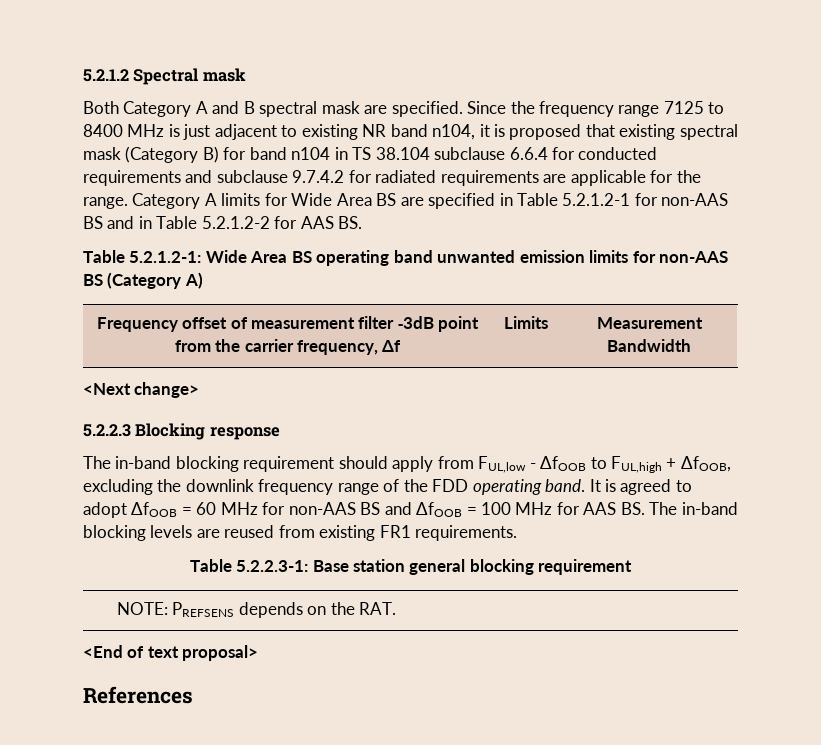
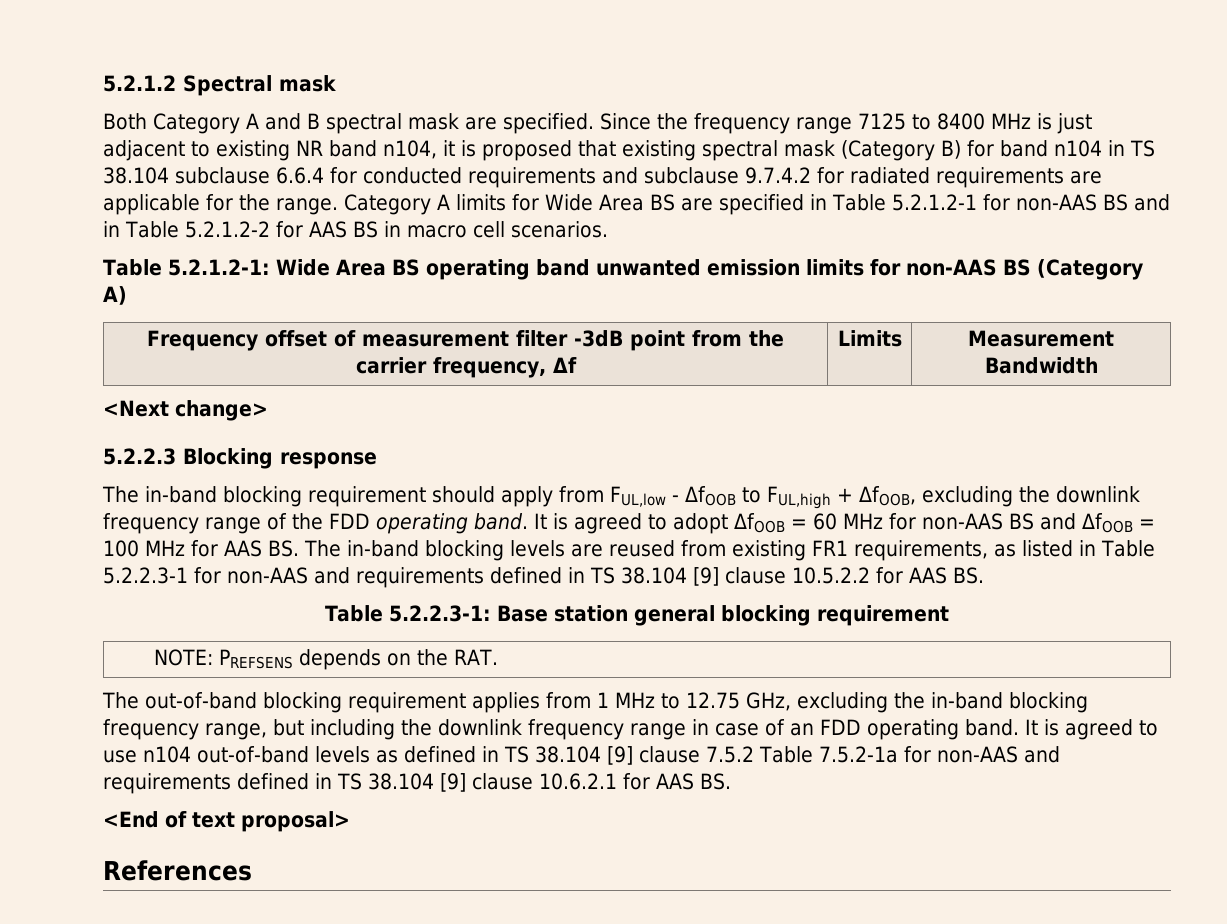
[338,216,363,229] BS. -> [352,221,608,238] BS in macro cell scenarios.
[415,525,518,541] requirements. -> [854,540,1155,561] [103,567,984,588] requirements, as listed in Table 5.2.2.3-1 for non-AAS and requirements defined in TS 38.104 [9] clause 10.5.2.2 for AAS BS.
(397, 608) none -> [102,692,1088,713] [103,719,1158,740] [103,746,1060,765] [103,773,731,794] // The out-of-band blocking requirement applies from 1 MHz to 12.75 GHz, excluding the in-band blocking frequency range, but including the downlink frequency range in case of an FDD operating band. It is agreed to use n104 out-of-band levels as defined in TS 38.104 [9] clause 7.5.2 Table 7.5.2-1a for non-AAS and requirements defined in TS 38.104 [9] clause 10.6.2.1 for AAS BS.

